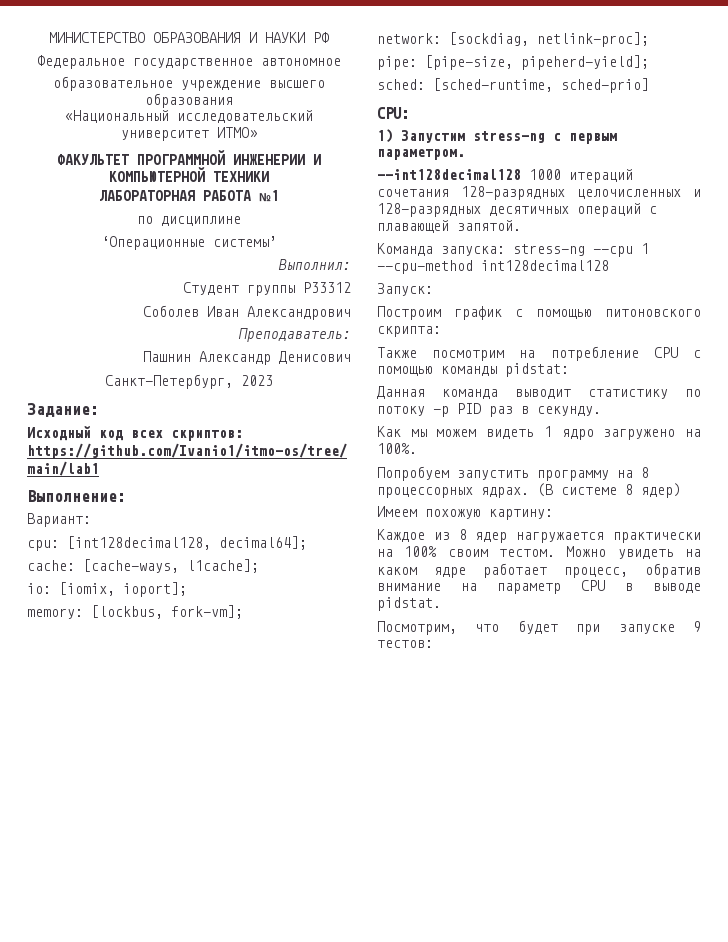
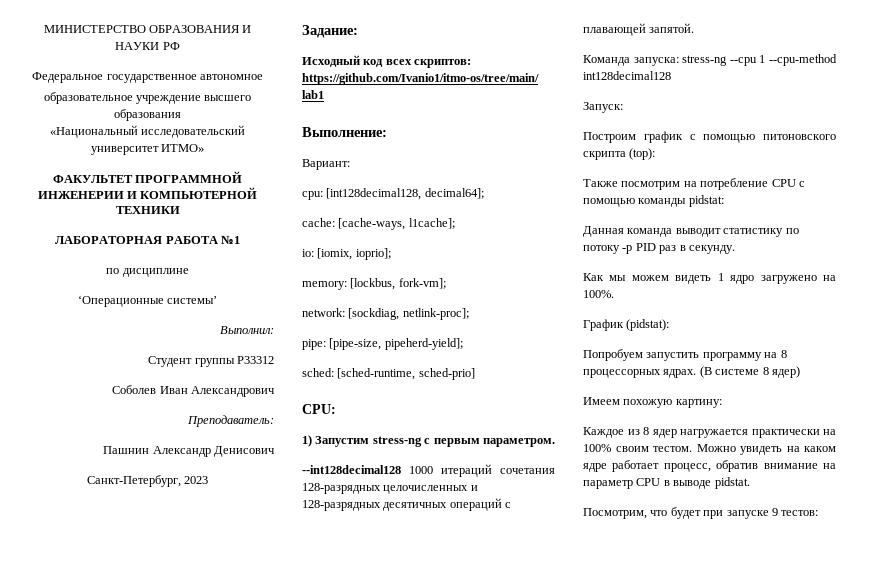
[123,582,187,597] ioport]; -> [355,248,391,260] ioprio];
[377,326,441,337] скрипта: -> [583,148,656,160] скрипта (top):
(417, 448) none -> [583,319,670,331] // График (pidstat):

